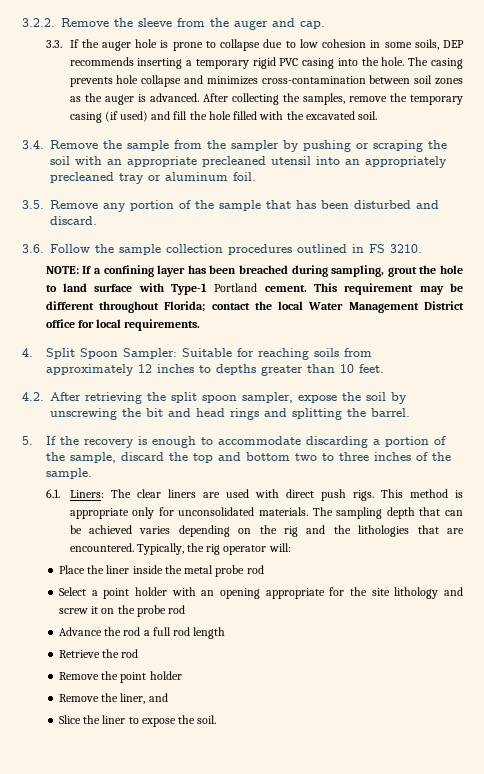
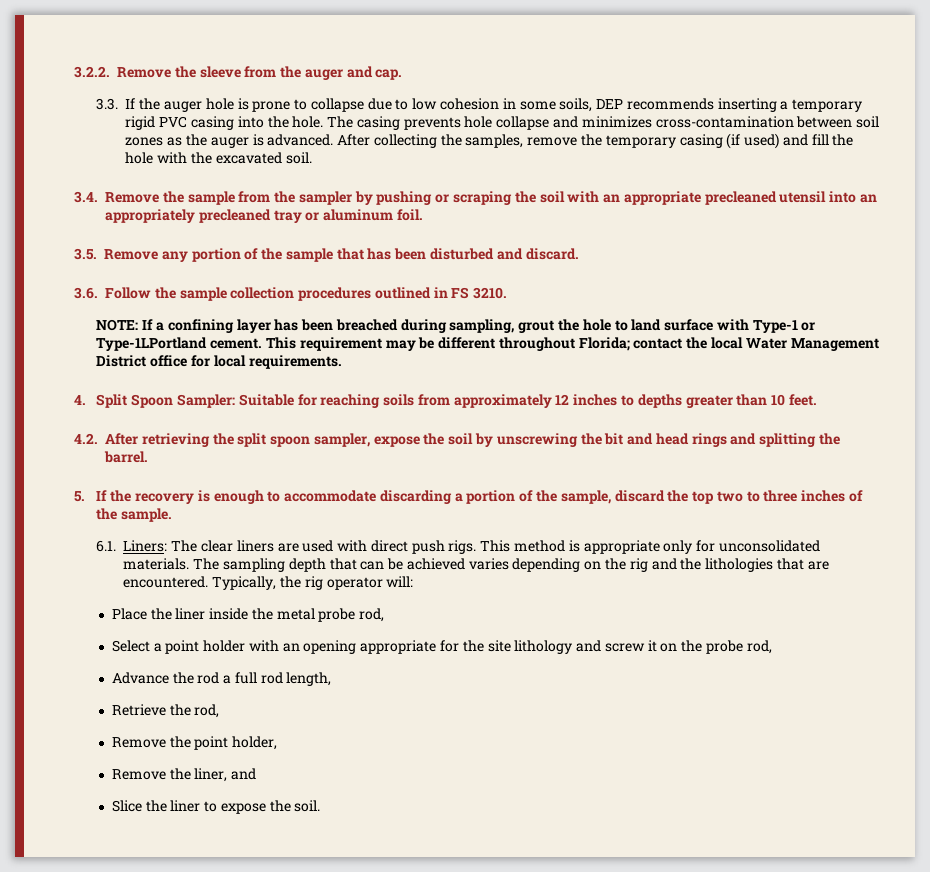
[233,111,258,120] filled -> (154, 158) none
[214,283,258,292] Portland -> [801,322,816,331] [96,337,208,351] or Type-1LPortland
[217,452,290,461] and bottom -> (715, 497) none
[246,565,264,574] rod -> [359,608,385,622] rod,
[168,605,186,614] rod -> [746,640,772,654] rod,
[193,627,226,639] length -> [286,672,332,686] length,
[121,649,139,658] rod -> [194,704,220,718] rod,
[149,671,182,680] holder -> [232,736,278,750] holder,

